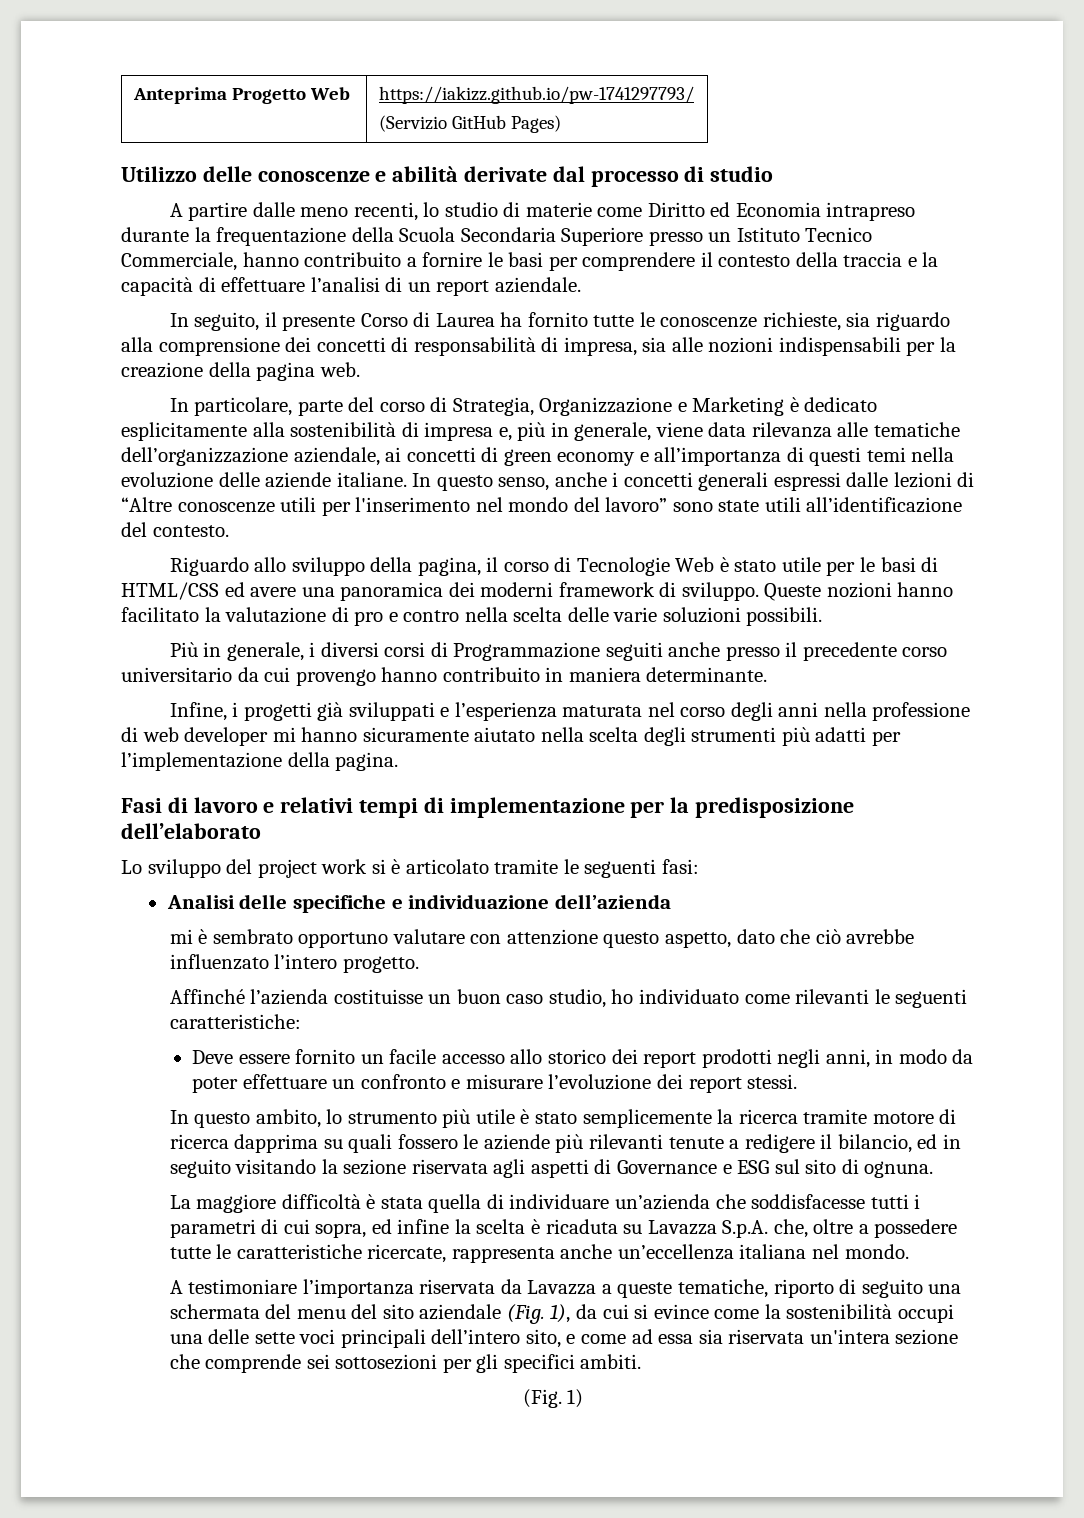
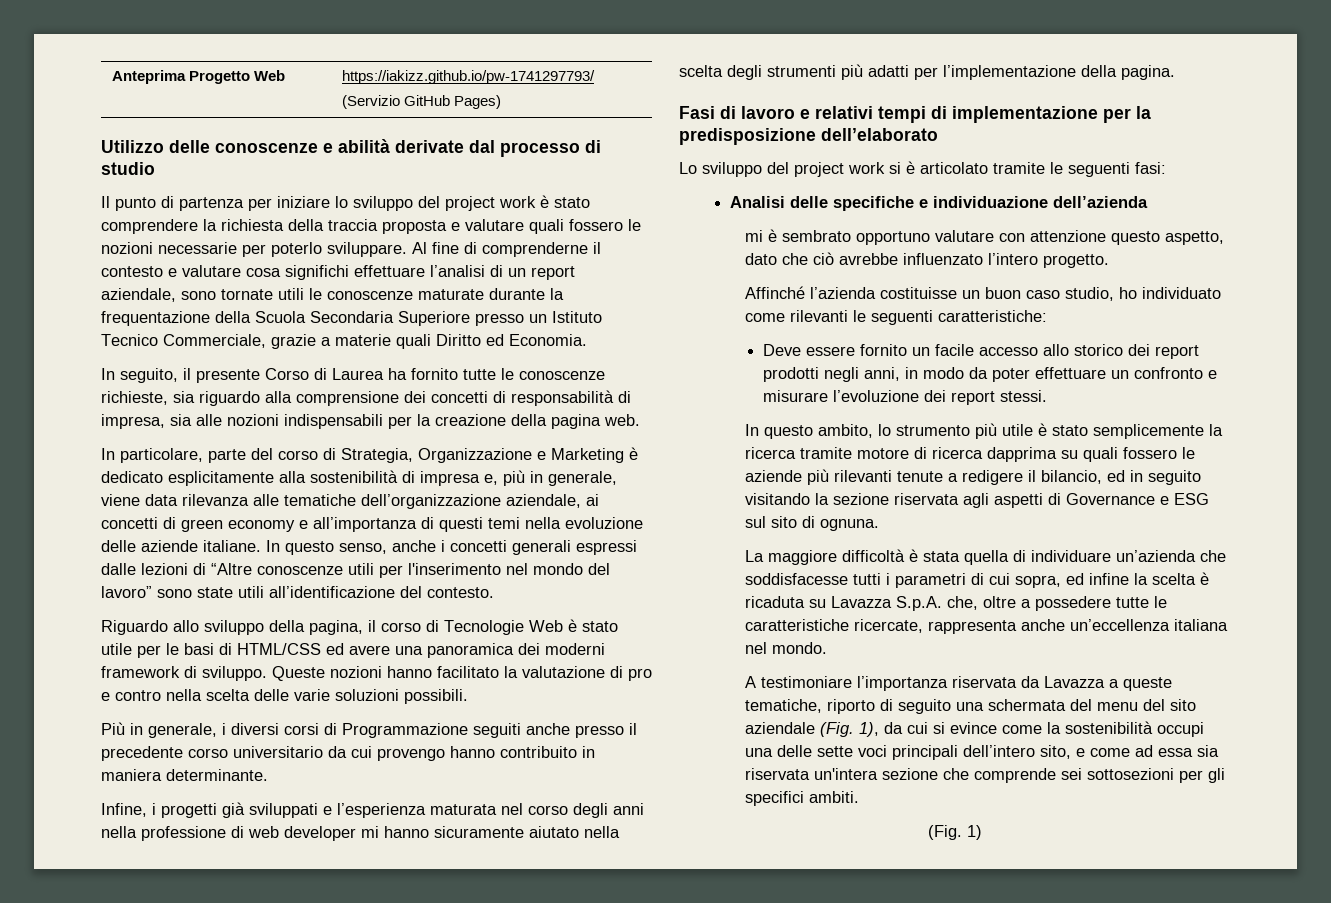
[169,202,916,221] A partire dalle meno recenti, lo studio di materie come Diritto ed Economia intrapreso -> [101,195,590,211] [101,219,641,234] [101,242,601,257] [101,265,575,280] [101,288,484,302] Il punto di partenza per iniziare lo sviluppo del project work è stato comprendere la richiesta della traccia proposta e valutare quali fossero le nozioni necessarie per poterlo sviluppare. Al fine di comprenderne il contesto e valutare cosa significhi effettuare l’analisi di un report aziendale, sono tornate utili le conoscenze maturate
[242,252,939,271] [121,277,581,296] hanno contribuito a fornire le basi per comprendere il contesto della traccia e la capacità di effettuare l’analisi di un report aziendale. -> [271,334,587,349] grazie a materie quali Diritto ed Economia.

